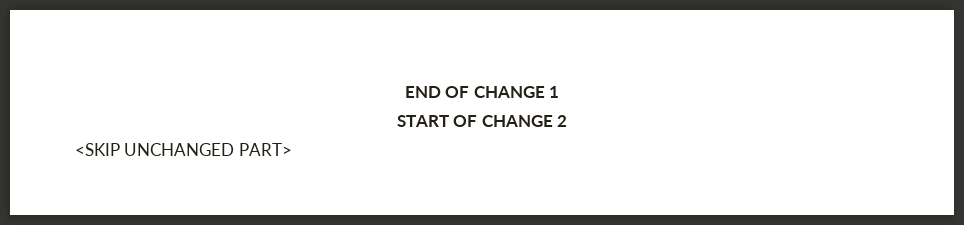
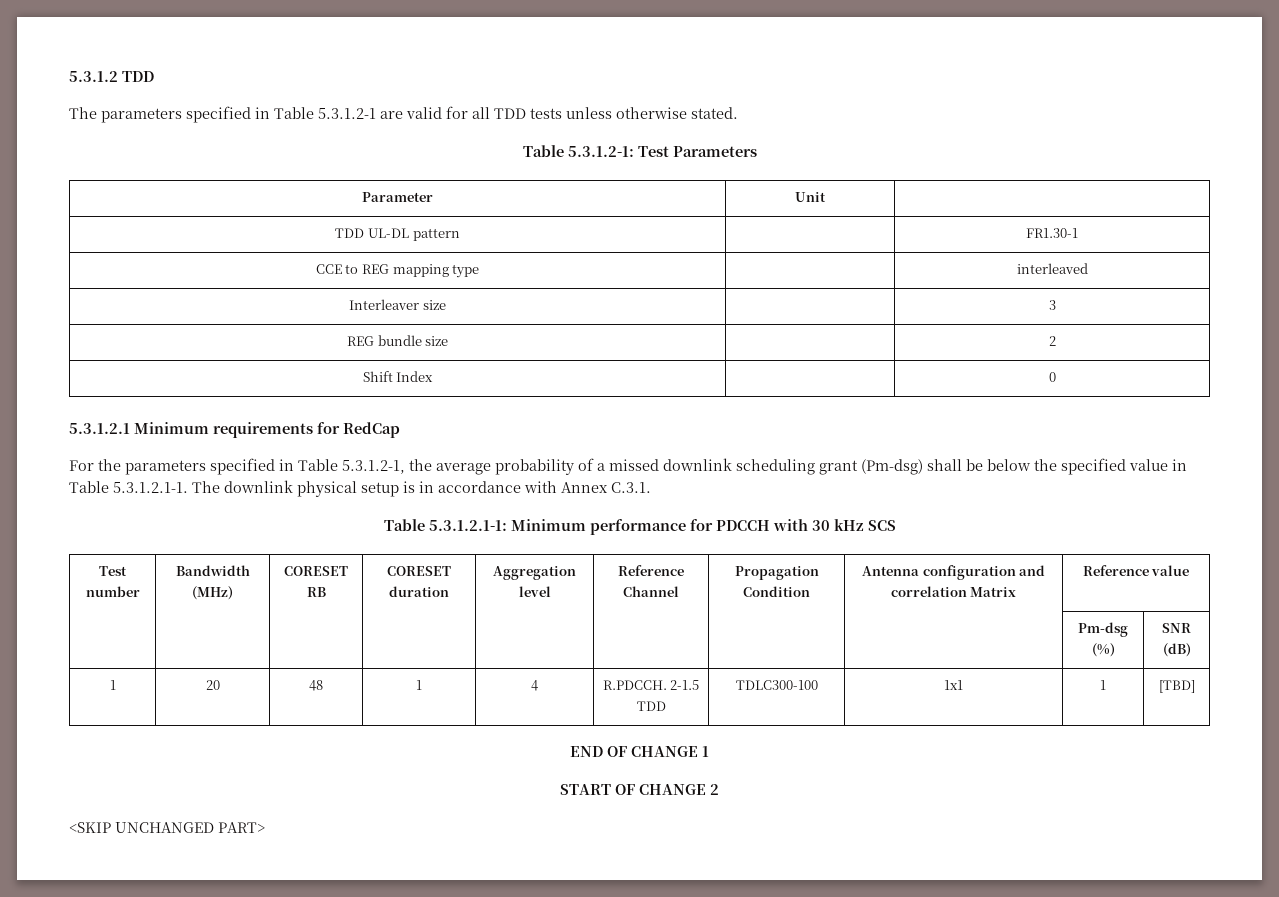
(404, 92) none -> [69,71,154,82] [69,106,738,123] [522,145,757,157] [362,192,433,202] [795,192,826,202] [335,228,460,241] [1026,228,1078,238] [315,264,480,278] [1016,263,1088,274] [349,299,446,310] [1048,300,1056,310] [346,335,449,346] [1048,336,1056,346] [362,371,434,382] [1048,372,1056,382] [69,422,400,438] [69,458,1187,475] [69,480,651,497] [383,519,896,535] [99,566,127,576] [85,586,140,597] [175,565,250,576] [192,586,233,600] [284,566,348,576] [306,587,326,597] [387,566,451,576] [389,586,449,597] [493,566,576,580] [518,586,551,597] [618,565,684,576] [623,586,679,597] [734,566,819,580] [743,586,810,597] [861,565,1046,580] [890,586,1017,597] [1082,565,1190,576] [1078,622,1128,637] [1091,643,1115,657] [1162,623,1191,633] [1162,643,1191,657] [109,680,116,690] [205,680,220,690] [309,680,323,691] [416,680,422,690] [531,680,538,691] [602,680,700,690] [636,701,666,711] [735,680,818,690] [944,680,963,690] [1100,680,1106,690] [1158,680,1195,693] 5.3.1.2 TDD // The parameters specified in Table 5.3.1.2-1 are valid for all TDD tests unless otherwise stated. // Table 5.3.1.2-1: Test Parameters // Parameter | Unit | // TDD UL-DL pattern | | FR1.30-1 // CCE to REG mapping type | | interleaved // Interleaver size | | 3 // REG bundle size | | 2 // Shift Index | | 0 // 5.3.1.2.1 Minimum requirements for RedCap // For the parameters specified in Table 5.3.1.2-1, the average probability of a missed downlink scheduling grant (Pm-dsg) shall be below the specified value in Table 5.3.1.2.1-1. The downlink physical setup is in accordance with Annex C.3.1. // Table 5.3.1.2.1-1: Minimum performance for PDCCH with 30 kHz SCS // Test number | Bandwidth (MHz) | CORESET RB | CORESET duration | Aggregation level | Reference Channel | Propagation Condition | Antenna configuration and correlation Matrix | Reference value // | | | | | | | | Pm-dsg (%) | SNR (dB) // 1 | 20 | 48 | 1 | 4 | R.PDCCH. 2-1.5 TDD | TDLC300-100 | 1x1 | 1 | [TBD] //

